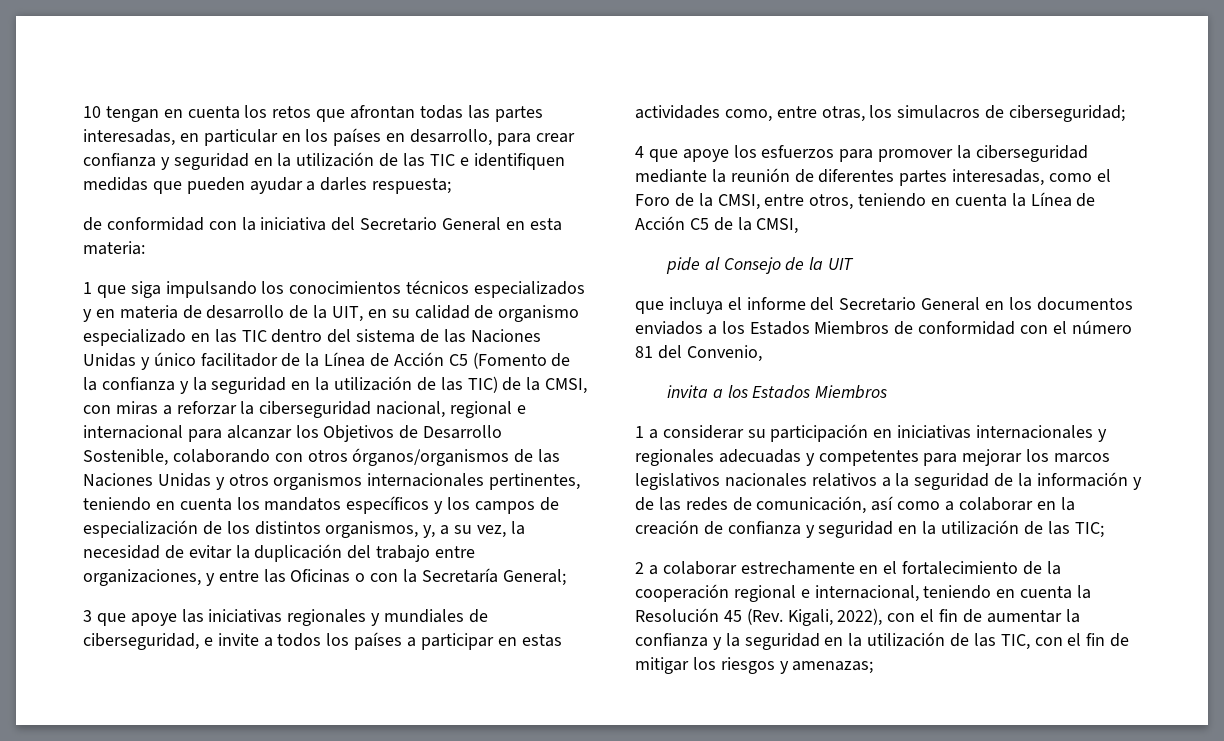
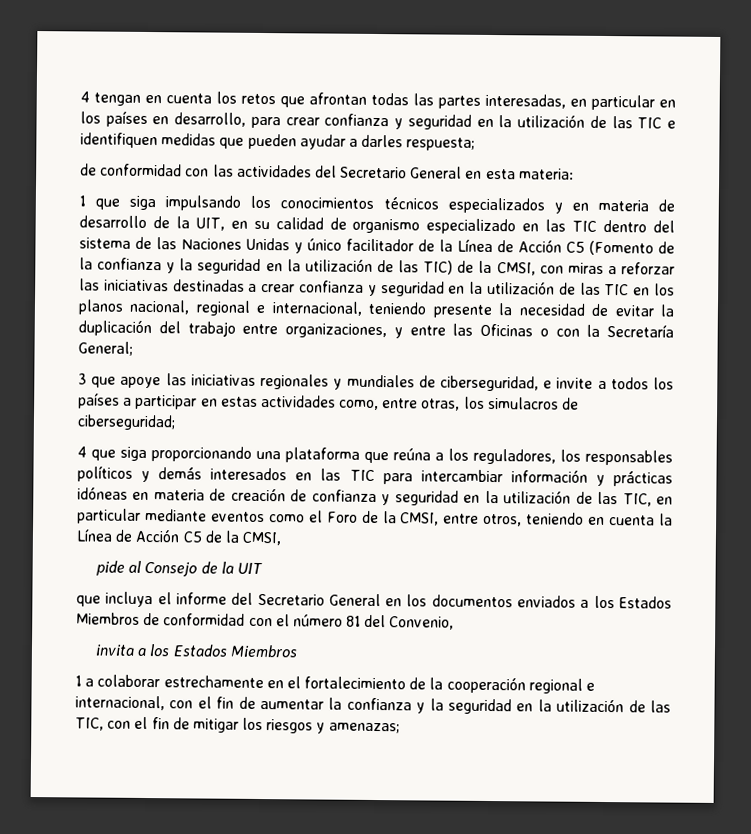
[83,106,101,118] 10 -> [80,91,90,103] 4
[241,217,327,231] la iniciativa -> [212,164,312,178] las actividades
[240,401,526,418] [83,425,503,442] [83,448,561,466] [83,473,581,490] [83,496,559,514] [83,520,506,538] la ciberseguridad nacional, regional e internacional para alcanzar los Objetivos de Desarrollo Sostenible, colaborando con otros órganos/organismos de las Naciones Unidas y otros organismos internacionales pertinentes, teniendo en cuenta los mandatos específicos y los campos de especialización de los distintos organismos, y, a su vez, -> [79,278,675,297] [78,299,492,319] las iniciativas destinadas a crear confianza y seguridad en la utilización de las TIC en los planos nacional, regional e internacional, teniendo presente
[682,145,1088,162] [635,168,1045,186] apoye los esfuerzos para promover la ciberseguridad mediante la reunión de diferentes partes interesadas, -> [120,446,673,466] [77,465,674,487] [77,486,674,507] [77,508,265,524] siga proporcionando una plataforma que reúna a los reguladores, los responsables políticos y demás interesados en las TIC para intercambiar información y prácticas idóneas en materia de creación de confianza y seguridad en la utilización de las TIC, en particular mediante eventos
[662,424,1107,442] [635,449,1111,466] [635,472,1142,490] [635,496,1075,514] [635,520,1104,538] [635,562,658,575] considerar su participación en iniciativas internacionales y regionales adecuadas y competentes para mejorar los marcos legislativos nacionales relativos a la seguridad de la información y de las redes de comunicación, así como a colaborar en la creación de confianza y seguridad en la utilización de las TIC; // 2 a -> (95, 682) none
[923,585,1092,599] [635,608,883,626] teniendo en cuenta la Resolución 45 (Rev. Kigali, 2022), -> (165, 703) none

